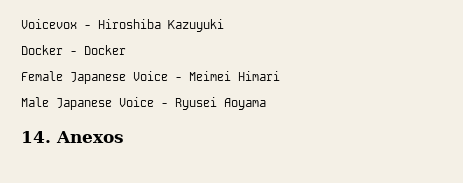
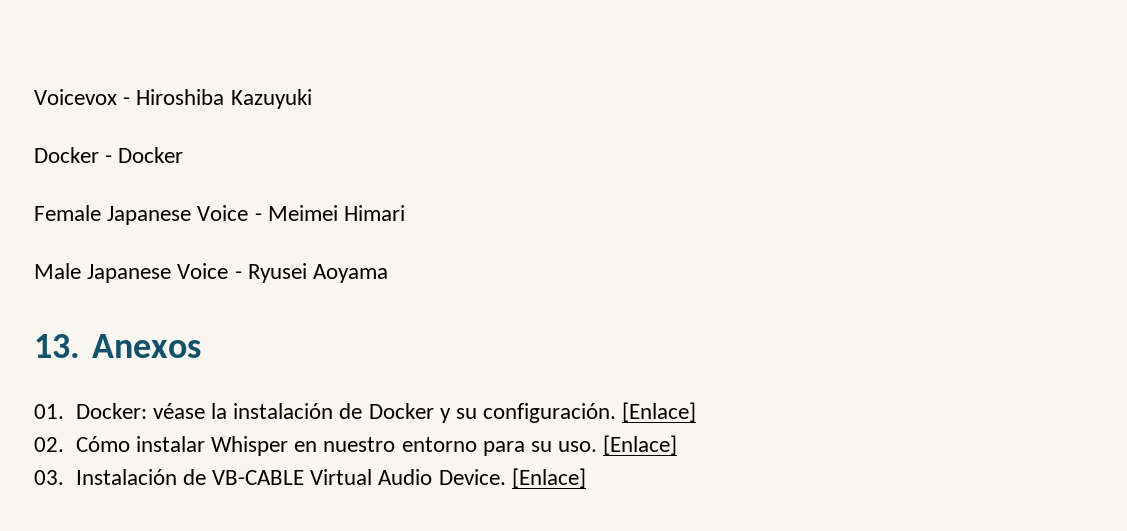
[21,131,51,143] 14. -> [34,334,80,358] 13.
(124, 137) none -> [34,402,697,423] [34,435,678,456] [34,468,586,488] // 01. Docker: véase la instalación de Docker y su configuración. [Enlace] // 02. Cómo instalar Whisper en nuestro entorno para su uso. [Enlace] // 03. Instalación de VB-CABLE Virtual Audio Device. [Enlace]

